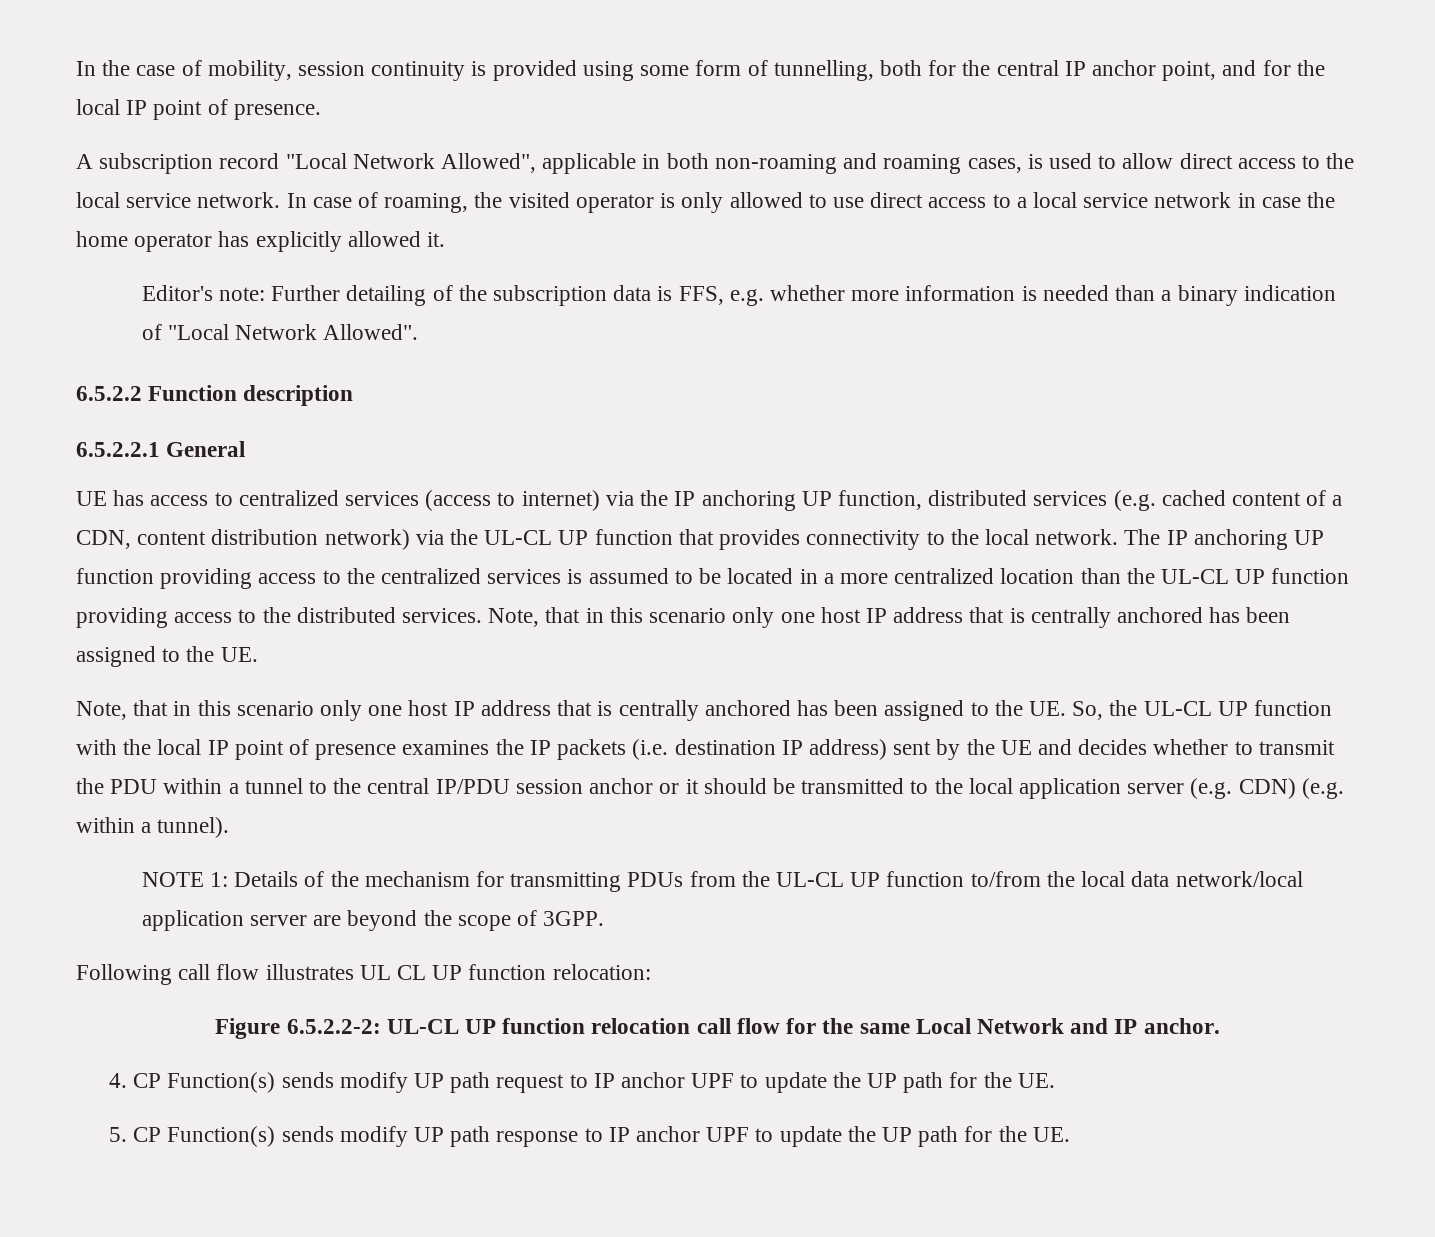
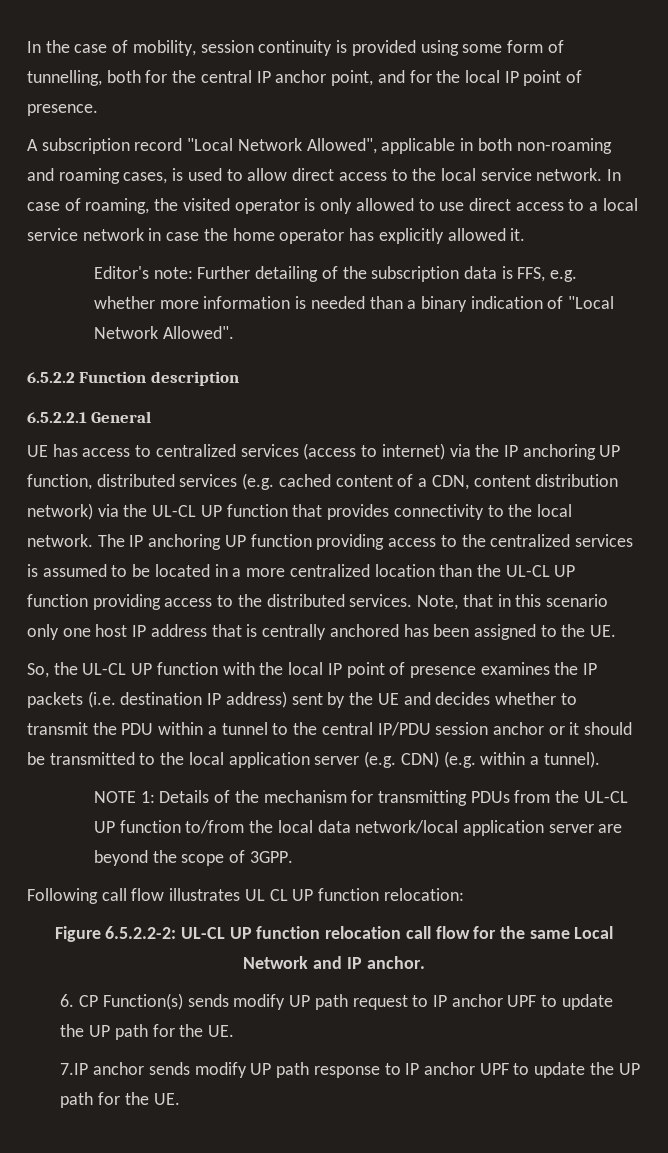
[76,700,1066,721] Note, that in this scenario only one host IP address that is centrally anchored has been assigned to the UE. -> (617, 631) none
[108,1073,127,1088] 4. -> [60,994,75,1007] 6.
[108,1126,276,1147] 5. CP Function(s) -> [60,1062,145,1075] 7.IP anchor

